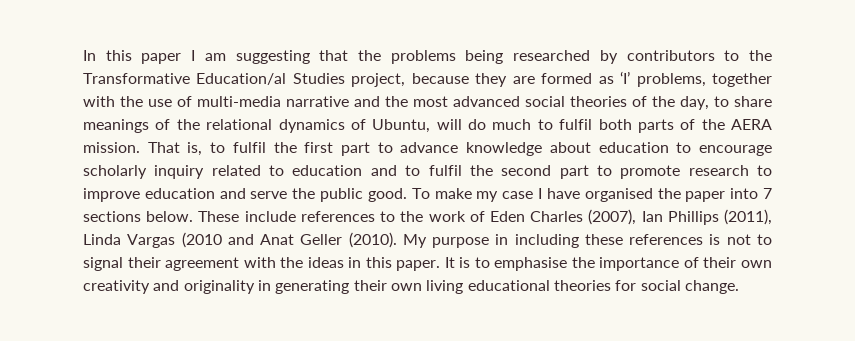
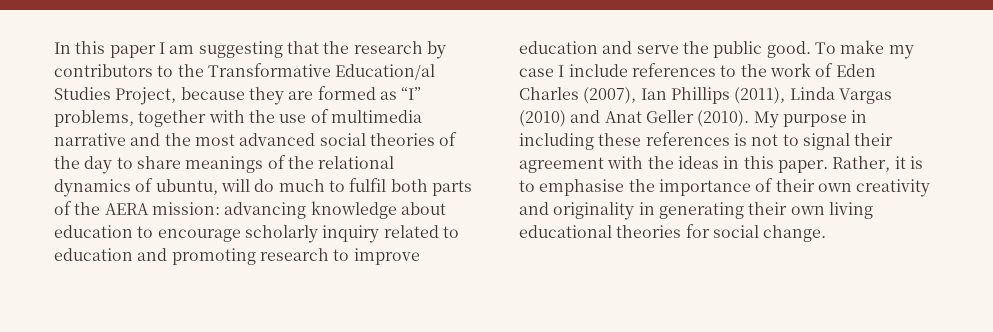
[390,50,591,64] problems being researched -> [353,41,423,54] research
[351,73,406,87] project, -> [115,87,177,105] Project,
[620,71,631,84] ‘I’ -> [401,87,422,100] “I”
[197,96,281,107] multi-media -> [330,110,422,123] multimedia
[680,96,709,110] day, -> [84,156,113,174] day
[372,119,431,133] Ubuntu, -> [155,179,218,195] ubuntu,
[83,142,459,156] mission. That is, to fulfil the first part to advance -> [151,202,307,219] mission: advancing
[405,165,681,179] to fulfil the second part to promote -> [171,248,256,265] promoting
[546,188,772,202] [83,211,240,222] have organised the paper into 7 sections below. These -> (565, 71) none
[181,232,222,248] (2010 -> [519,110,566,127] (2010)
[444,257,455,268] It -> [832,156,906,172] Rather, it

